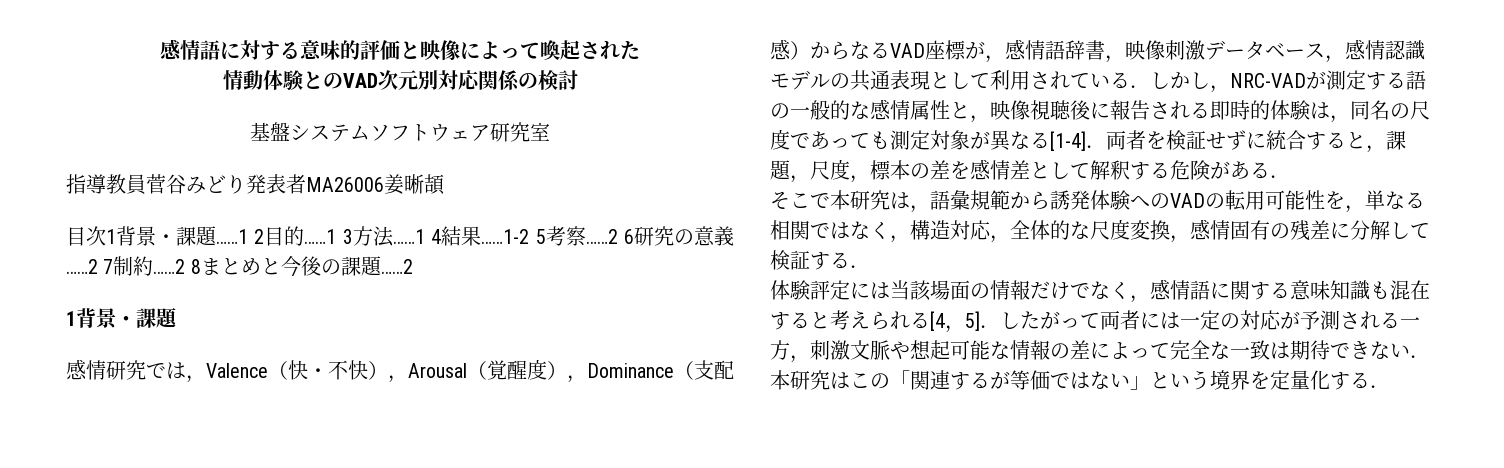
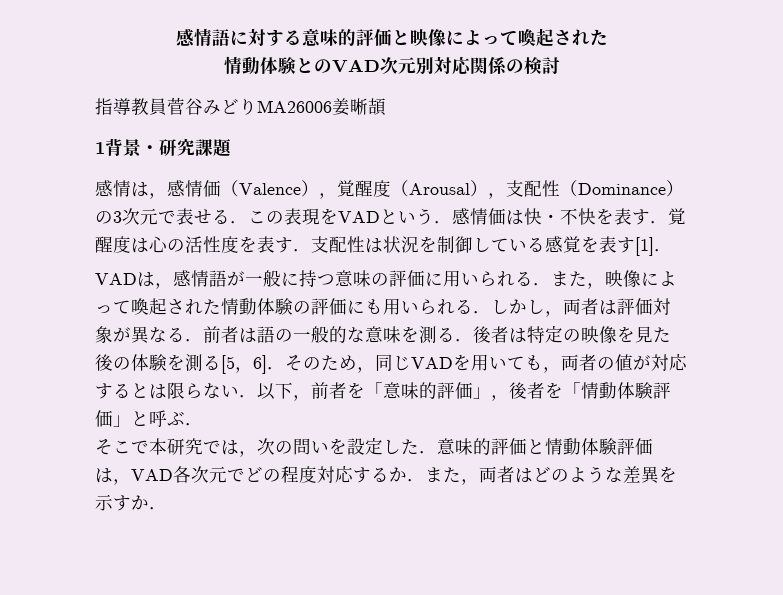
[250,122,550,142] // 基盤システムソフトウェア研究室 -> (560, 65) none
[246,174,306,194] 発表者 -> (257, 106) none
[66,226,734,247] [66,256,413,277] [66,308,178,329] [66,359,734,383] [770,39,1425,63] [770,70,1426,93] [770,99,1430,123] [770,129,1406,153] [770,159,1290,183] [770,190,1425,213] [770,219,1430,243] [770,250,870,270] [770,279,1430,303] [770,310,1420,333] [770,340,1430,363] [770,370,1370,390] 目次1背景・課題……1 2目的……1 3方法……1 4結果……1-2 5考察……2 6研究の意義……2 7制約……2 8まとめと今後の課題……2 // 1背景・課題 // 感情研究では，Valence（快・不快），Arousal（覚醒度），Dominance（支配感）からなるVAD座標が，感情語辞書，映像刺激データベース，感情認識モデルの共通表現として利用されている．しかし，NRC-VADが測定する語の一般的な感情属性と，映像視聴後に報告される即時的体験は，同名の尺度であっても測定対象が異なる[1-4]．両者を検証せずに統合すると，課題，尺度，標本の差を感情差として解釈する危険がある． // そこで本研究は，語彙規範から誘発体験へのVADの転用可能性を，単なる相関ではなく，構造対応，全体的な尺度変換，感情固有の残差に分解して検証する． // 体験評定には当該場面の情報だけでなく，感情語に関する意味知識も混在すると考えられる[4，5]．したがって両者には一定の対応が予測される一方，刺激文脈や想起可能な情報の差によって完全な一致は期待できない．本研究はこの「関連するが等価ではない」という境界を定量化する -> [95,138,233,157] [95,180,684,199] [95,208,686,225] [95,236,672,256] [95,270,677,289] [95,298,671,317] [95,325,671,344] [95,353,688,374] [95,382,671,401] [95,410,203,427] [95,437,653,457] [95,465,677,485] [95,494,149,511] 1背景・研究課題 // 感情は，感情価（Valence），覚醒度（Arousal），支配性（Dominance）の3次元で表せる．この表現をVADという．感情価は快・不快を表す．覚醒度は心の活性度を表す．支配性は状況を制御している感覚を表す[1]． // VADは，感情語が一般に持つ意味の評価に用いられる．また，映像によって喚起された情動体験の評価にも用いられる．しかし，両者は評価対象が異なる．前者は語の一般的な意味を測る．後者は特定の映像を見た後の体験を測る[5，6]．そのため，同じVADを用いても，両者の値が対応するとは限らない．以下，前者を「意味的評価」，後者を「情動体験評価」と呼ぶ． // そこで本研究では，次の問いを設定した．意味的評価と情動体験評価は，VAD各次元でどの程度対応するか．また，両者はどのような差異を示すか

